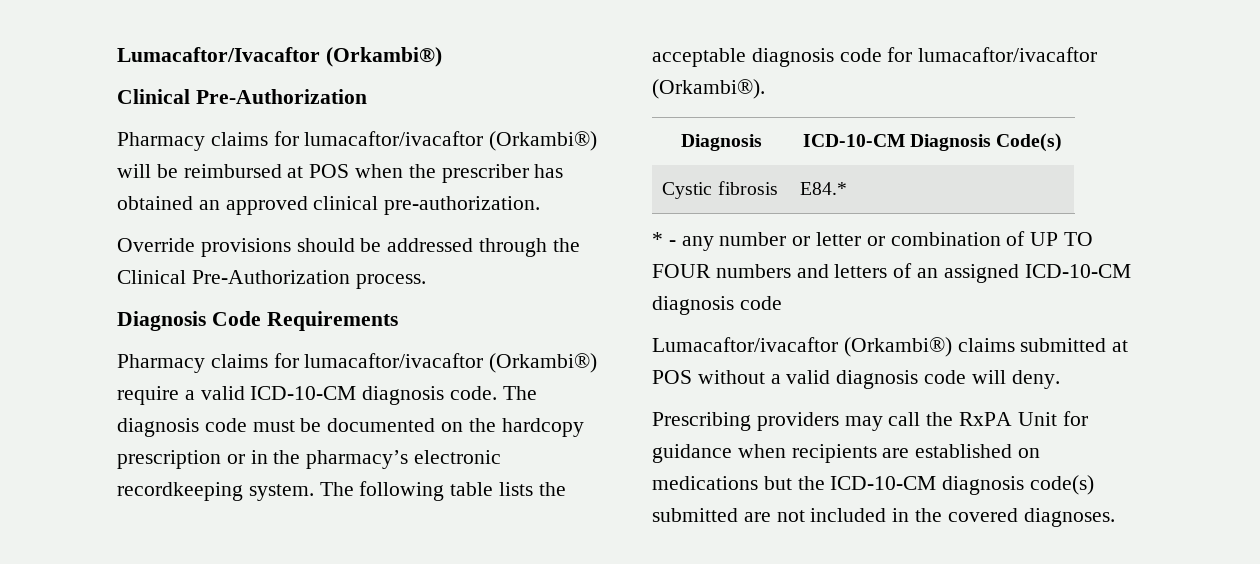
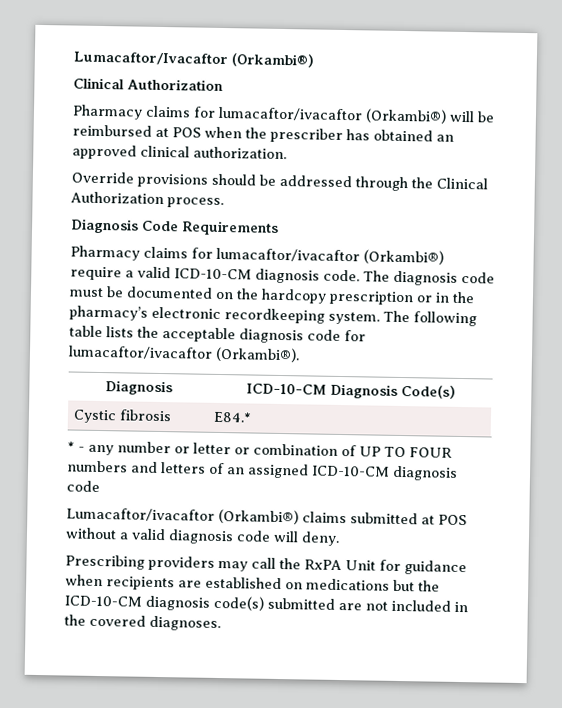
[195,89,367,104] Pre-Authorization -> [127,78,223,91] Authorization
[384,196,541,215] pre-authorization. -> [193,146,287,160] authorization.
[191,270,350,284] Pre-Authorization -> [70,191,164,205] Authorization

